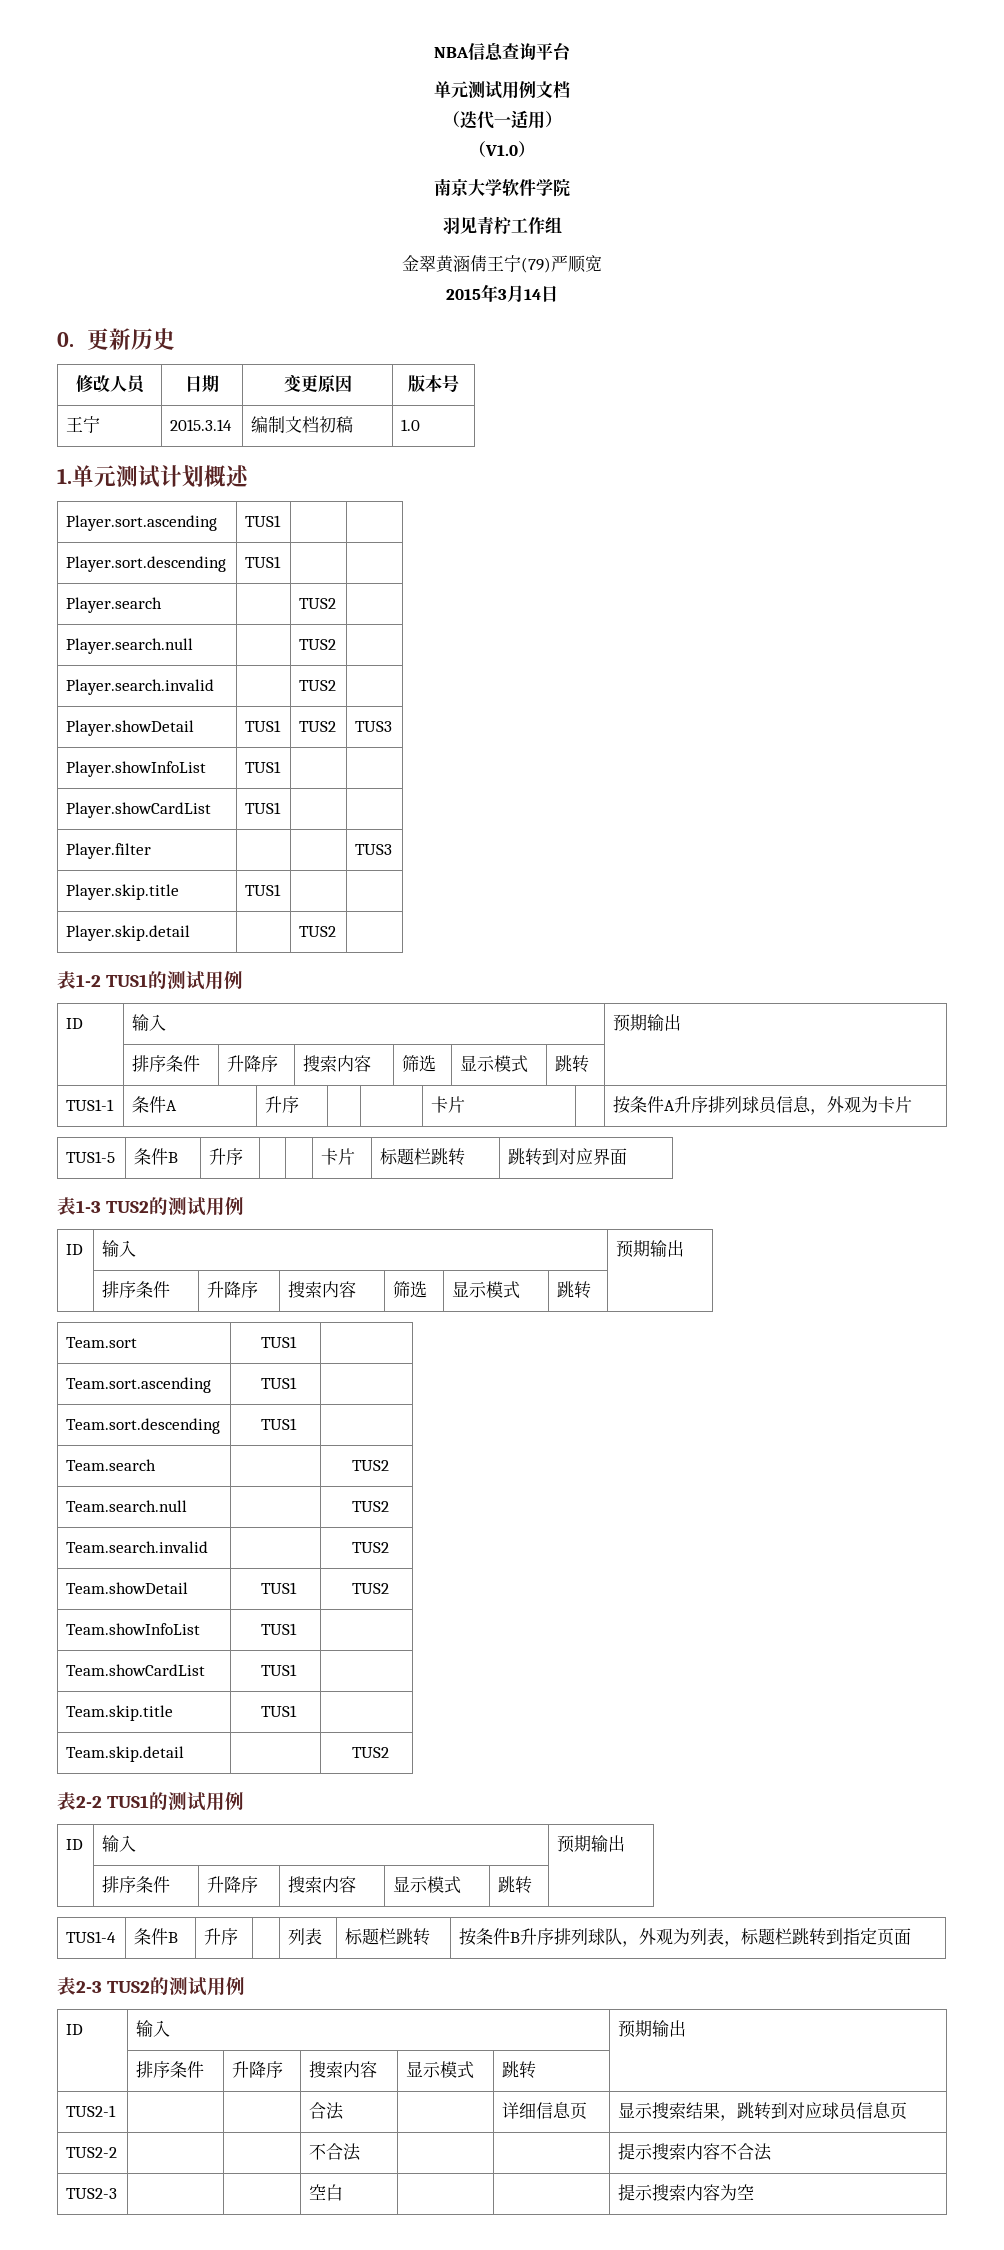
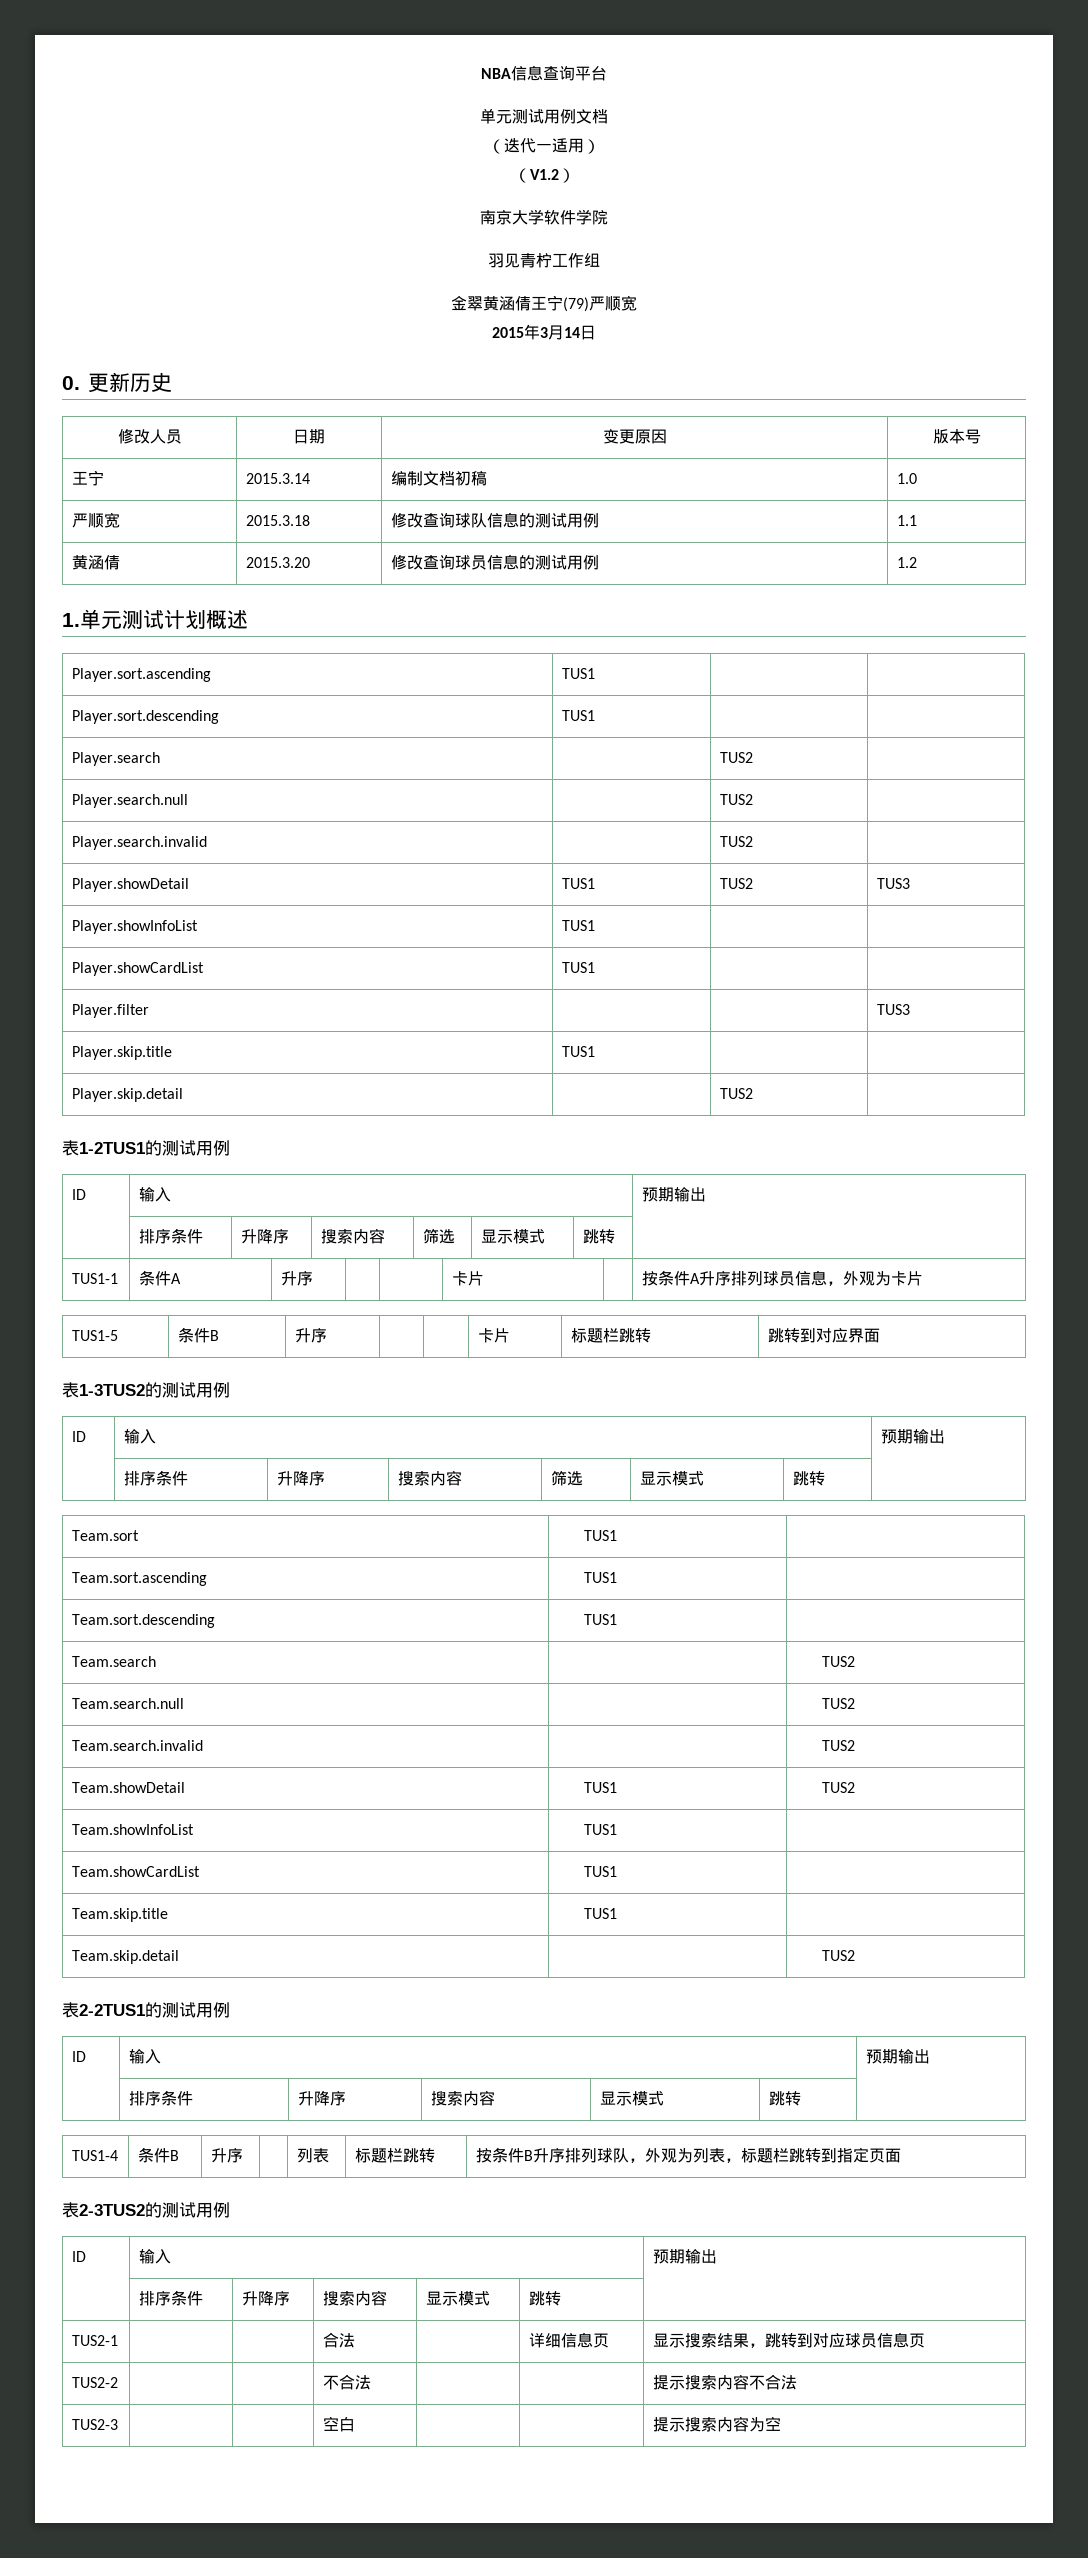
[485,145,518,156] V1.0 -> [529,169,559,180] V1.2
(421, 425) none -> [71,512,120,528] [245,515,310,526] [390,512,599,528] [896,515,917,526] [71,555,120,570] [245,557,310,568] [390,554,599,570] [896,557,917,568] // 严顺宽 | 2015.3.18 | 修改查询球队信息的测试用例 | 1.1 // 黄涵倩 | 2015.3.20 | 修改查询球员信息的测试用例 | 1.2
[76,974,148,987] 1-2 TUS1 -> [79,1142,145,1154] 1-2TUS1
[76,1200,149,1213] 1-3 TUS2 -> [79,1384,145,1396] 1-3TUS2
[76,1795,149,1808] 2-2 TUS1 -> [79,2004,145,2016] 2-2TUS1
[76,1981,150,1993] 2-3 TUS2 -> [79,2204,145,2216] 2-3TUS2

